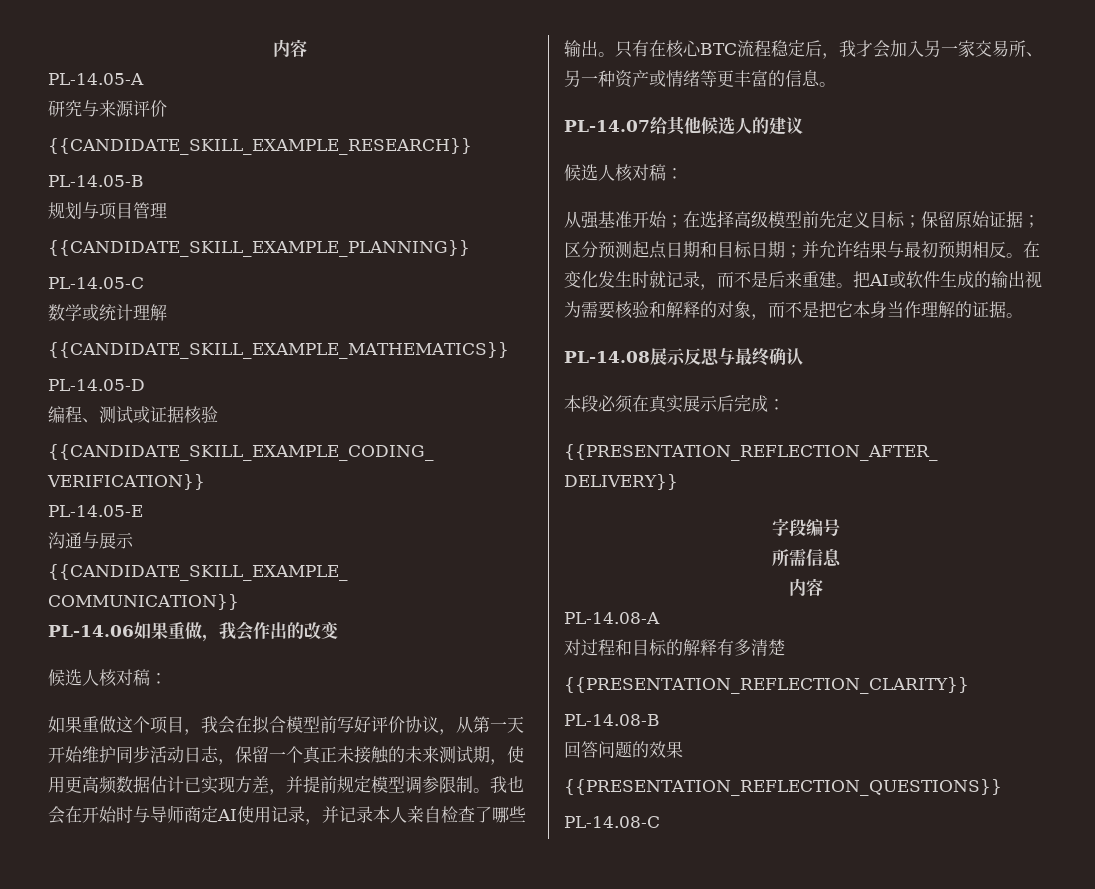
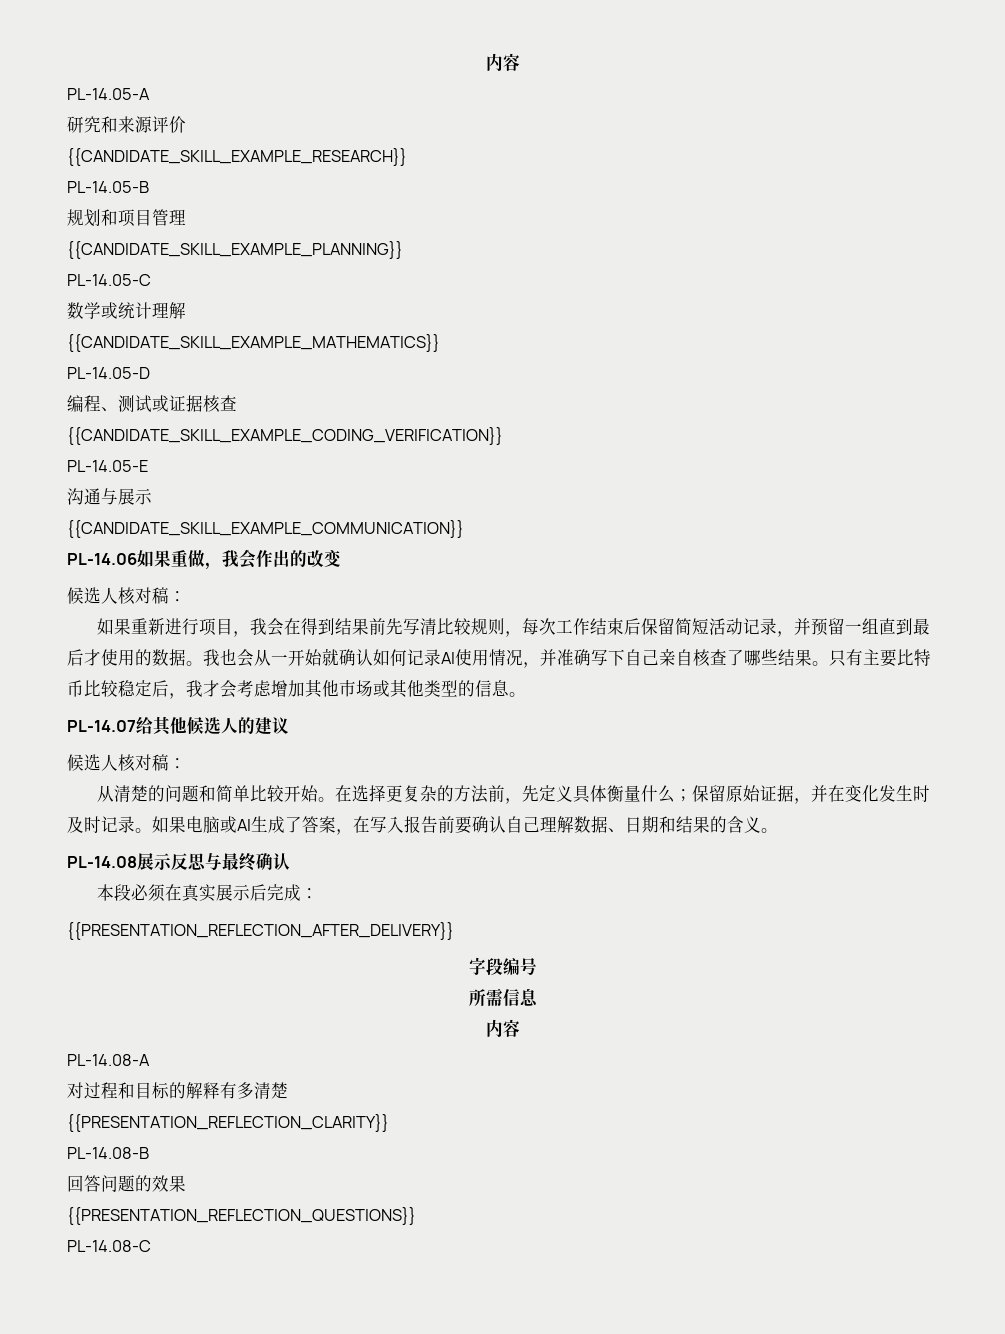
[82,100,99,117] 与 -> [101,116,118,133] 和
[82,202,99,219] 与 -> [101,209,118,226] 和
[201,406,218,423] 验 -> [220,395,237,411] 查
[99,716,150,733] 做这个 -> [148,618,200,635] 新进行
[252,715,524,735] [48,745,524,765] [48,776,524,795] [48,805,526,825] [564,40,1043,59] [564,70,768,88] 拟合模型前写好评价协议，从第一天开始维护同步活动日志，保留一个真正未接触的未来测试期，使用更高频数据估计已实现方差，并提前规定模型调参限制。我也会在开始时与导师商定AI使用记录，并记录本人亲自检查了哪些输出。只有在核心BTC流程稳定后，我才会加入另一家交易所、另一种资产或情绪等更丰富 -> [301,618,931,637] [67,649,931,668] [67,680,458,699] 得到结果前先写清比较规则，每次工作结束后保留简短活动记录，并预留一组直到最后才使用的数据。我也会从一开始就确认如何记录AI使用情况，并准确写下自己亲自核查了哪些结果。只有主要比特币比较稳定后，我才会考虑增加其他市场或其他类型
[581,210,1040,229] [564,241,1040,259] [564,270,1042,290] [564,301,1006,320] 强基准开始；在选择高级模型前先定义目标；保留原始证据；区分预测起点日期和目标日期；并允许结果与最初预期相反。在变化发生时就记录，而不是后来重建。把AI或软件生成的输出视为需要核验和解释的对象，而不是把它本身当作理解的证据 -> [114,785,931,804] [67,816,761,835] 清楚的问题和简单比较开始。在选择更复杂的方法前，先定义具体衡量什么；保留原始证据，并在变化发生时及时记录。如果电脑或AI生成了答案，在写入报告前要确认自己理解数据、日期和结果的含义

